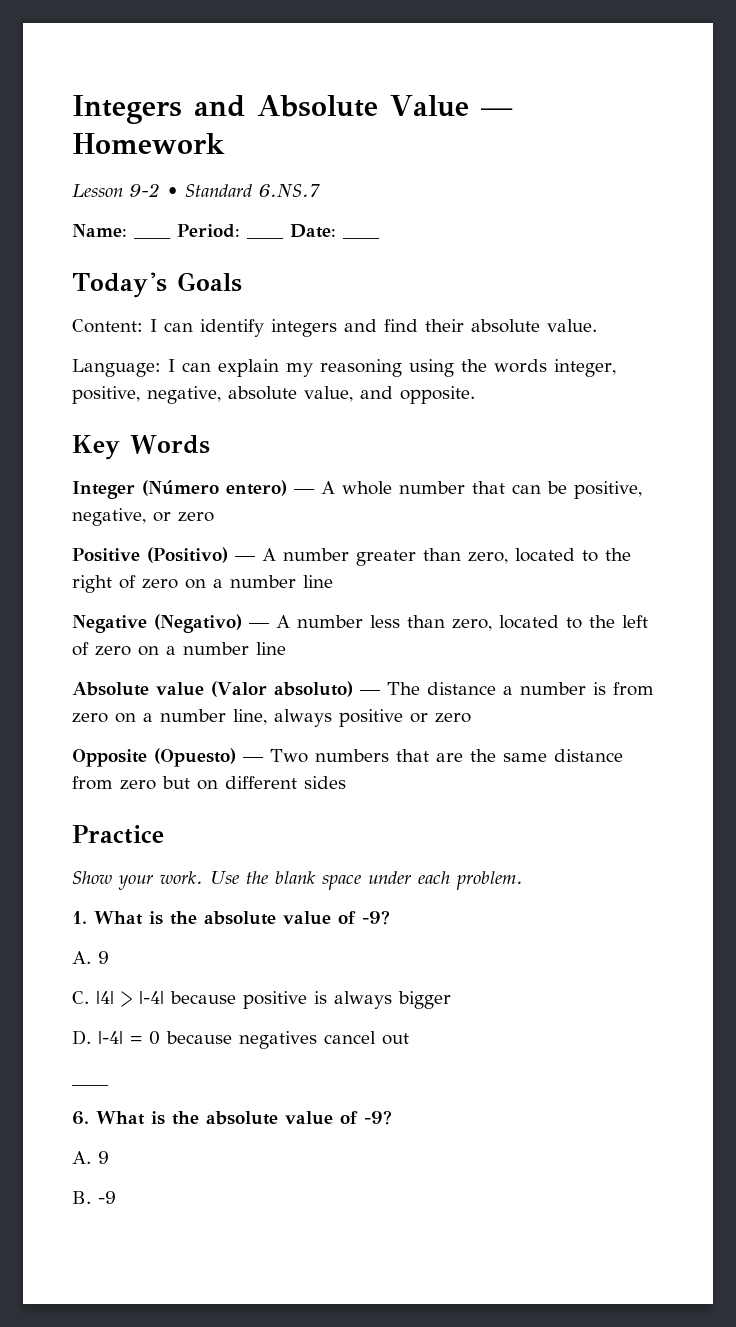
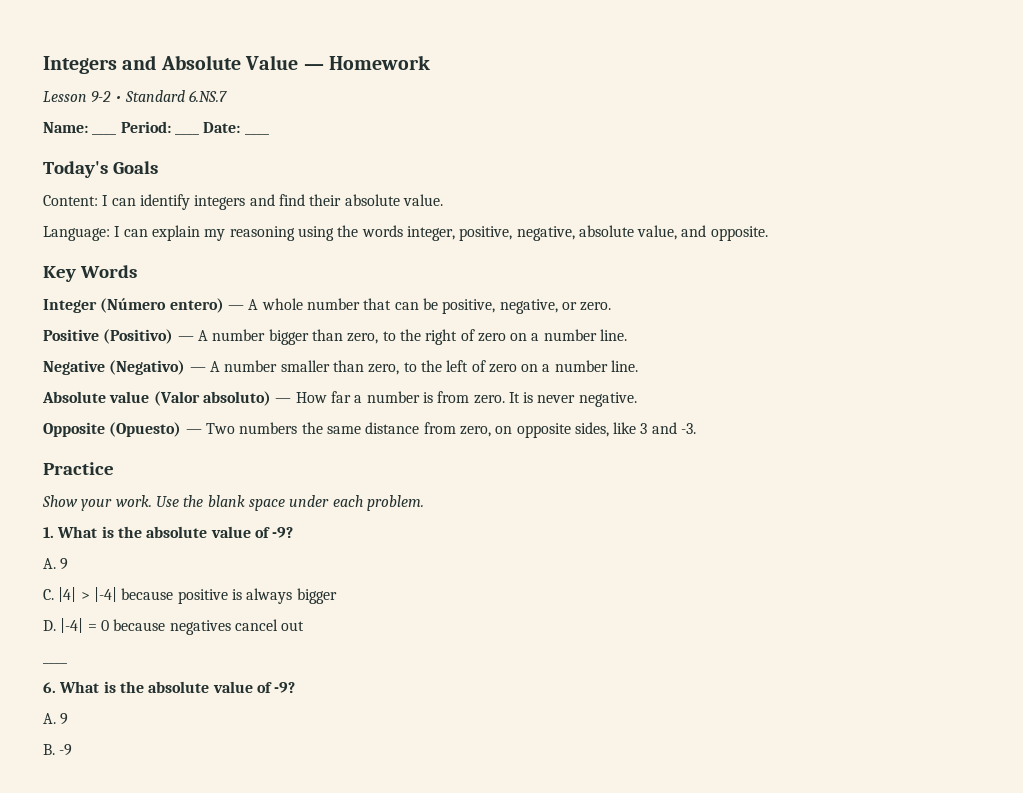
[178,512,214,522] zero -> [580,302,612,311] zero.
[356,548,575,566] greater than zero, located -> [268,329,379,345] bigger than zero,
[303,575,333,588] line -> [600,329,628,341] line.
[370,615,559,631] less than zero, located -> [280,360,400,375] smaller than zero,
[256,642,286,655] line -> [611,360,639,372] line.
[386,682,496,695] The distance -> [295,391,351,403] How far
[72,709,471,727] zero on a number line, always positive or zero -> [473,392,637,407] zero. It is never negative.
[395,749,463,762] that are -> (298, 428) none
[120,776,346,790] zero but on different sides -> [459,422,697,438] zero, on opposite sides, like 3 and -3.

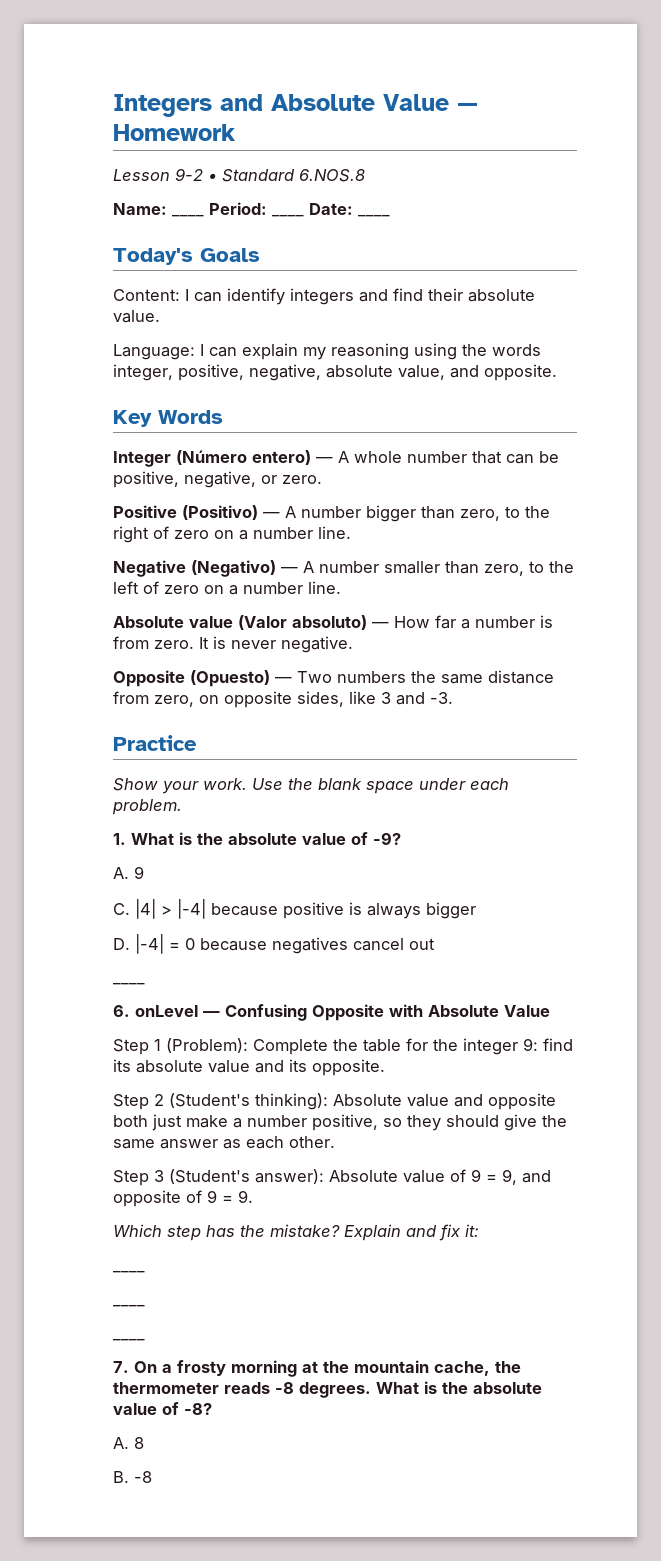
[189,90,228,102] 6.NS.7 -> [299,169,365,182] 6.NOS.8
[59,681,296,693] [43,713,69,725] What is the absolute value of -9? // A. 9 -> [135,1004,550,1021] [113,1038,573,1055] [113,1059,385,1076] [113,1093,556,1110] [113,1114,567,1131] [113,1136,335,1149] [113,1169,551,1186] [113,1190,253,1207] [113,1224,479,1241] [113,1271,145,1273] [113,1305,145,1307] [113,1339,145,1341] [113,1360,521,1377] [113,1381,542,1398] [113,1402,212,1415] [113,1437,144,1449] onLevel — Confusing Opposite with Absolute Value // Step 1 (Problem): Complete the table for the integer 9: find its absolute value and its opposite. // Step 2 (Student's thinking): Absolute value and opposite both just make a number positive, so they should give the same answer as each other. // Step 3 (Student's answer): Absolute value of 9 = 9, and opposite of 9 = 9. // Which step has the mistake? Explain and fix it: // ____ // ____ // ____ // 7. On a frosty morning at the mountain cache, the thermometer reads -8 degrees. What is the absolute value of -8? // A. 8
[59,744,73,756] -9 -> [134,1471,152,1483] -8

